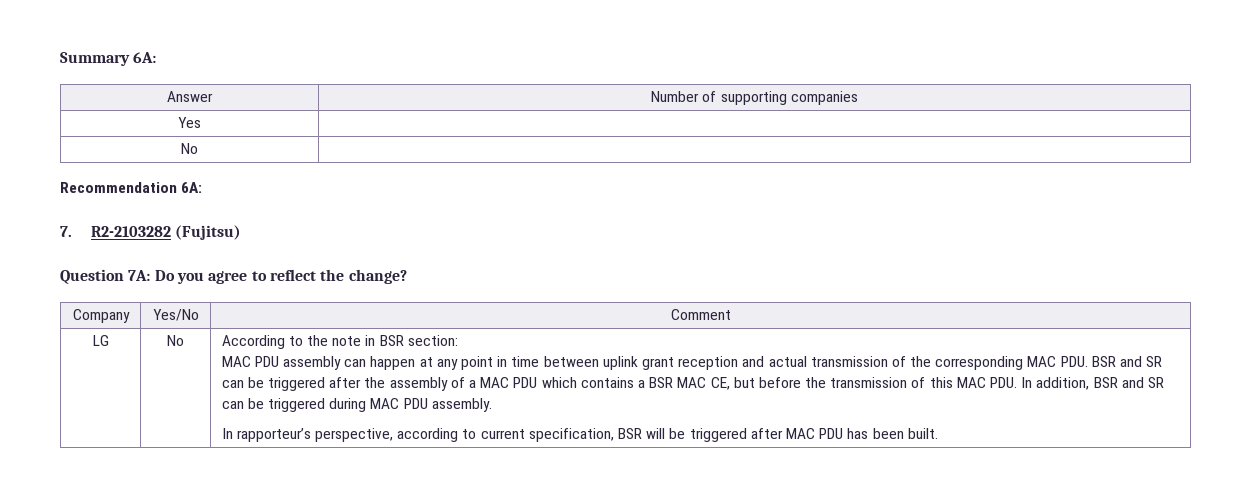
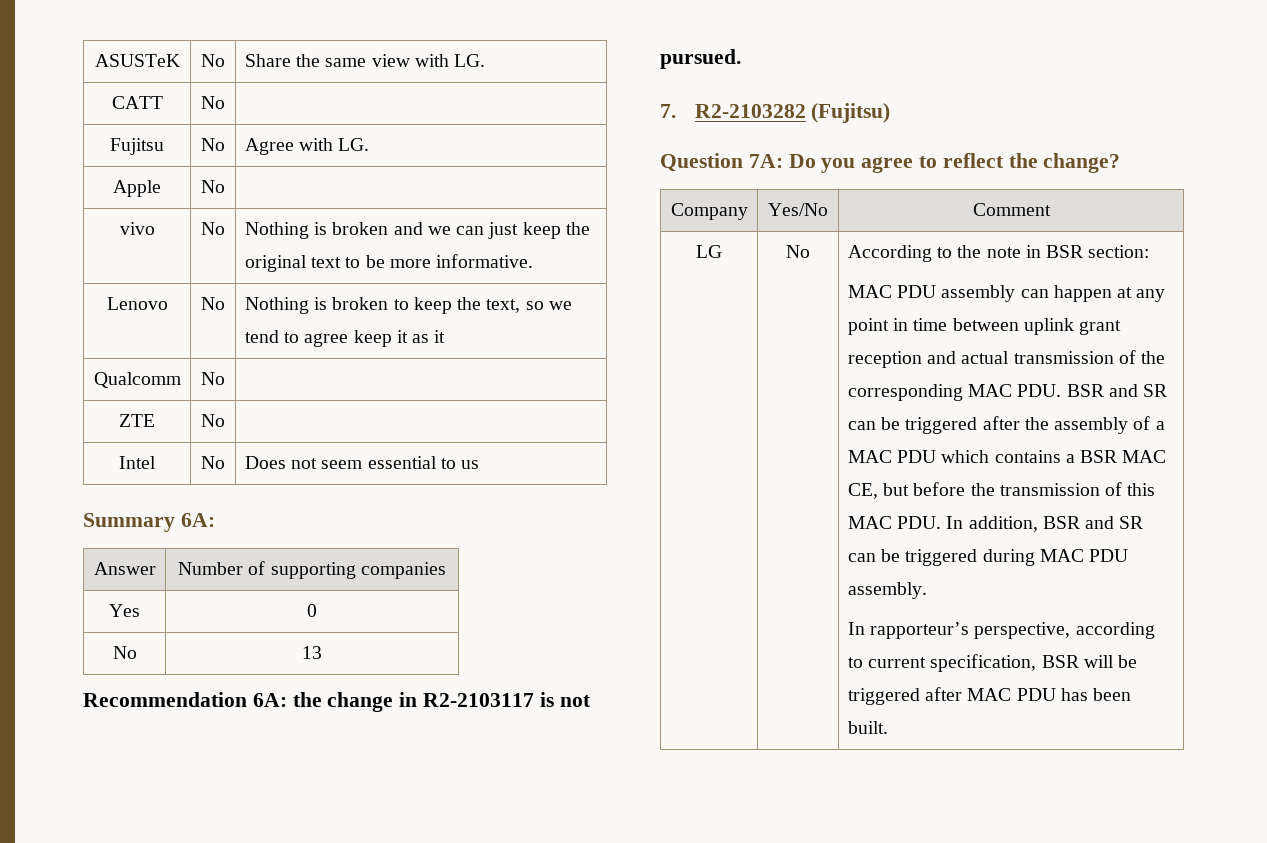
(60, 59) none -> [94,54,180,67] [201,54,225,67] [244,54,486,67] [111,96,163,109] [201,96,225,109] [110,138,164,155] [201,138,225,151] [244,138,370,155] [113,180,161,197] [201,180,225,193] [119,222,155,235] [201,222,225,235] [244,222,590,239] [244,254,534,272] [106,297,168,310] [201,297,225,310] [244,297,572,314] [244,330,446,347] [93,372,181,388] [201,372,225,385] [119,414,155,427] [201,414,225,427] [119,456,156,469] [201,456,225,469] [244,456,480,469] ASUSTeK | No | Share the same view with LG. // CATT | No | // Fujitsu | No | Agree with LG. // Apple | No | // vivo | No | Nothing is broken and we can just keep the original text to be more informative. // Lenovo | No | Nothing is broken to keep the text, so we tend to agree keep it as it // Qualcomm | No | // ZTE | No | // Intel | No | Does not seem essential to us //
[181,143,198,154] // No | -> [307,604,317,617] [112,646,137,659] [302,646,322,659] 0 // No | 13
(203, 187) none -> [292,692,591,712] [660,49,741,69] the change in R2-2103117 is not pursued.

